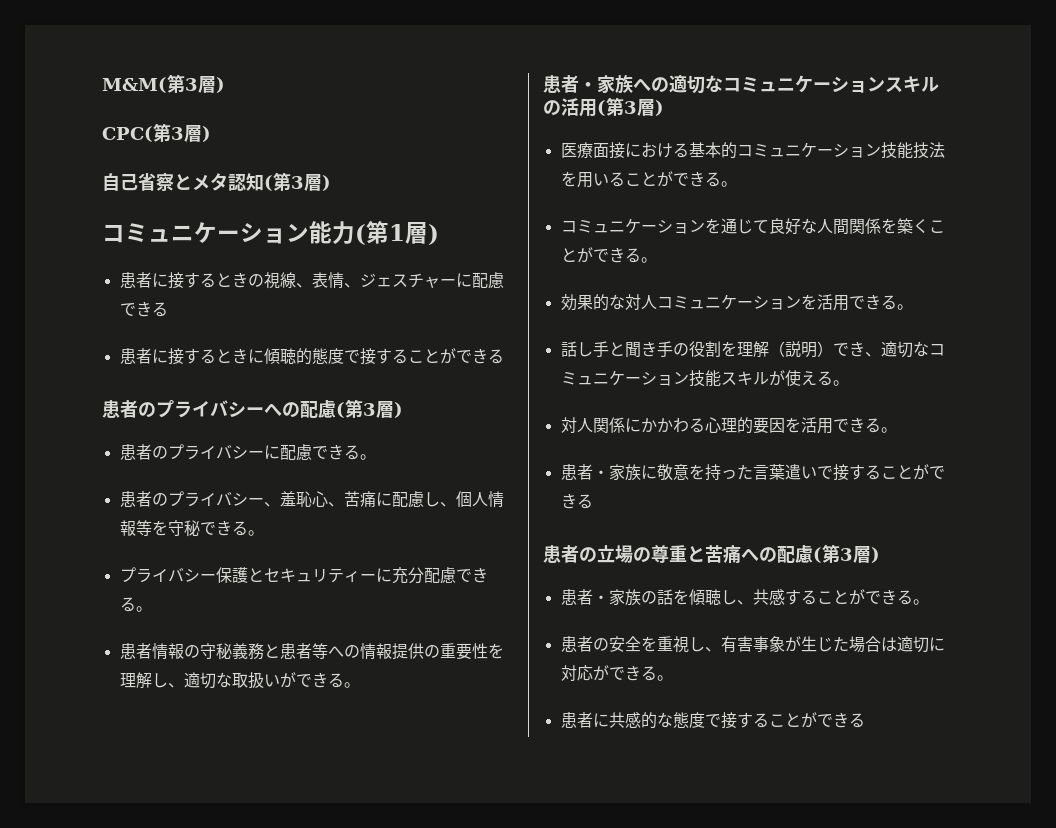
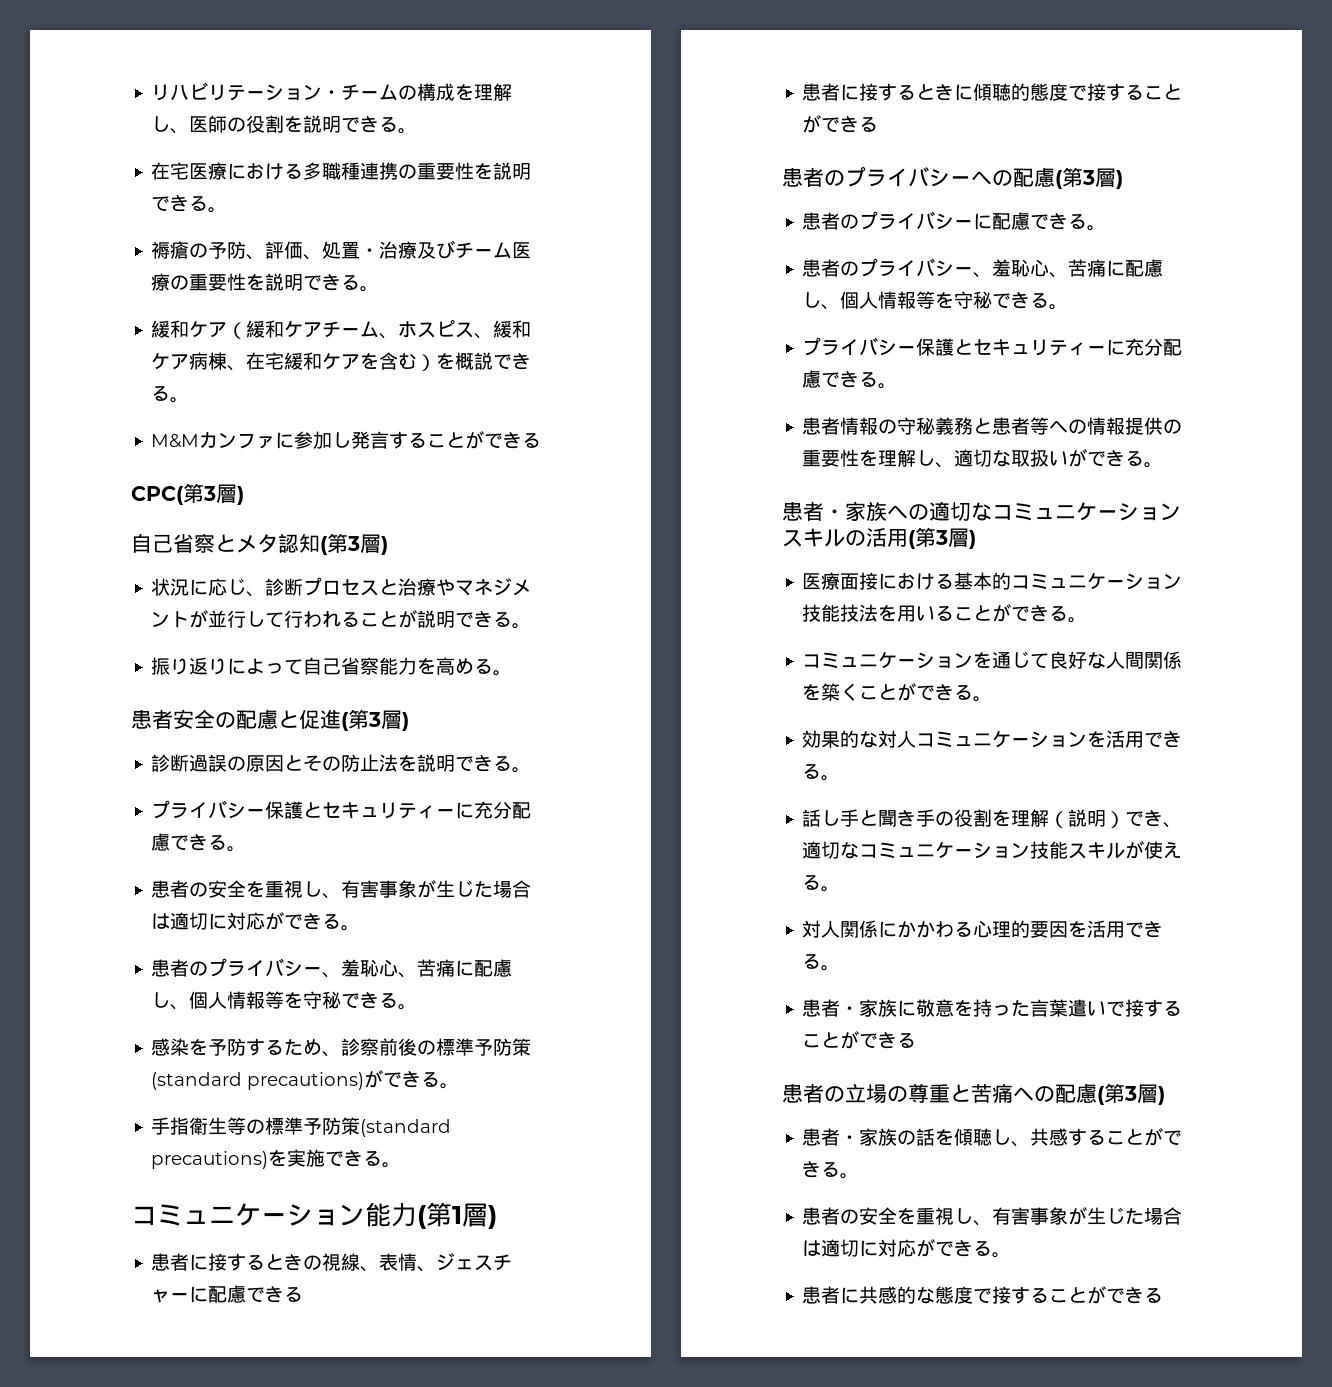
[102,74,225,93] M&M(第3層) -> [151,82,513,101] [151,115,418,134] [151,162,532,180] [151,194,228,213] [151,240,532,260] [151,273,380,292] [151,320,532,339] [151,352,532,371] [151,385,190,403] [151,431,542,449] リハビリテーション・チームの構成を理解し、医師の役割を説明できる。 // 在宅医療における多職種連携の重要性を説明できる。 // 褥瘡の予防、評価、処置・治療及びチーム医療の重要性を説明できる。 // 緩和ケア（緩和ケアチーム、ホスピス、緩和ケア病棟、在宅緩和ケアを含む）を概説できる。 // M&Mカンファに参加し発言することができる
(331, 183) none -> [151,577,532,597] [151,610,532,629] [151,657,513,676] [131,709,409,731] [151,754,532,773] [151,800,532,819] [151,833,247,852] [151,880,532,899] [151,912,361,931] [151,958,513,978] [151,991,418,1010] [151,1038,532,1057] [151,1070,460,1090] [151,1117,452,1137] [151,1149,402,1169] // 状況に応じ、診断プロセスと治療やマネジメントが並行して行われることが説明できる。 // 振り返りによって自己省察能力を高める。 // 患者安全の配慮と促進(第3層) // 診断過誤の原因とその防止法を説明できる。 // プライバシー保護とセキュリティーに充分配慮できる。 // 患者の安全を重視し、有害事象が生じた場合は適切に対応ができる。 // 患者のプライバシー、羞恥心、苦痛に配慮し、個人情報等を守秘できる。 // 感染を予防するため、診察前後の標準予防策(standard precautions)ができる。 // 手指衛生等の標準予防策(standard precautions)を実施できる。

